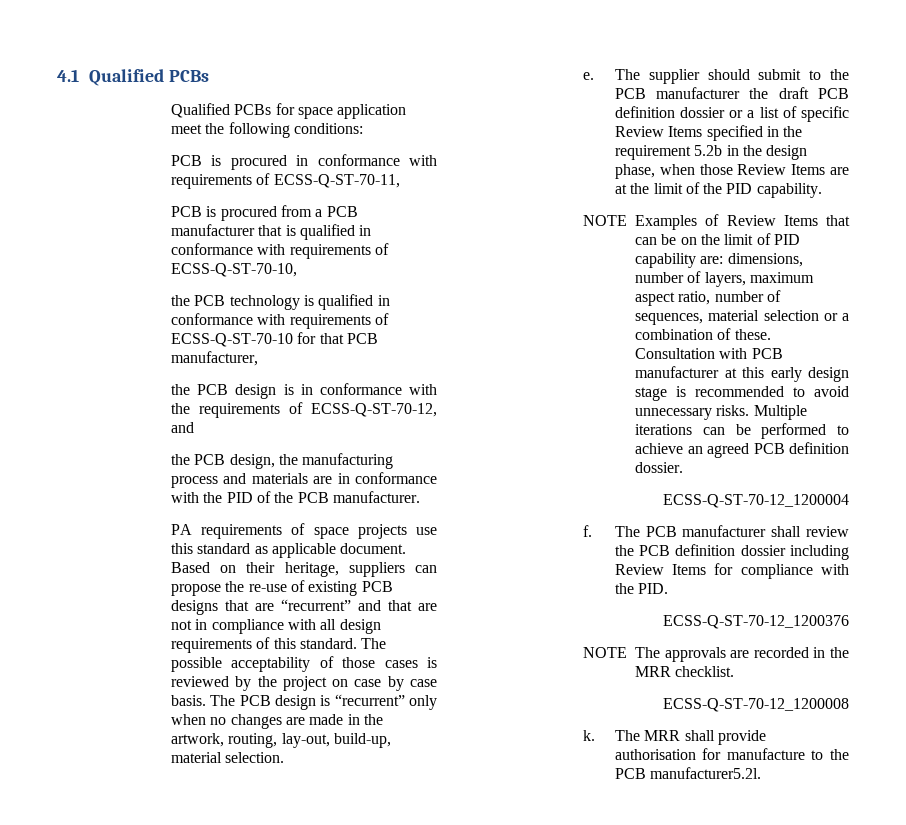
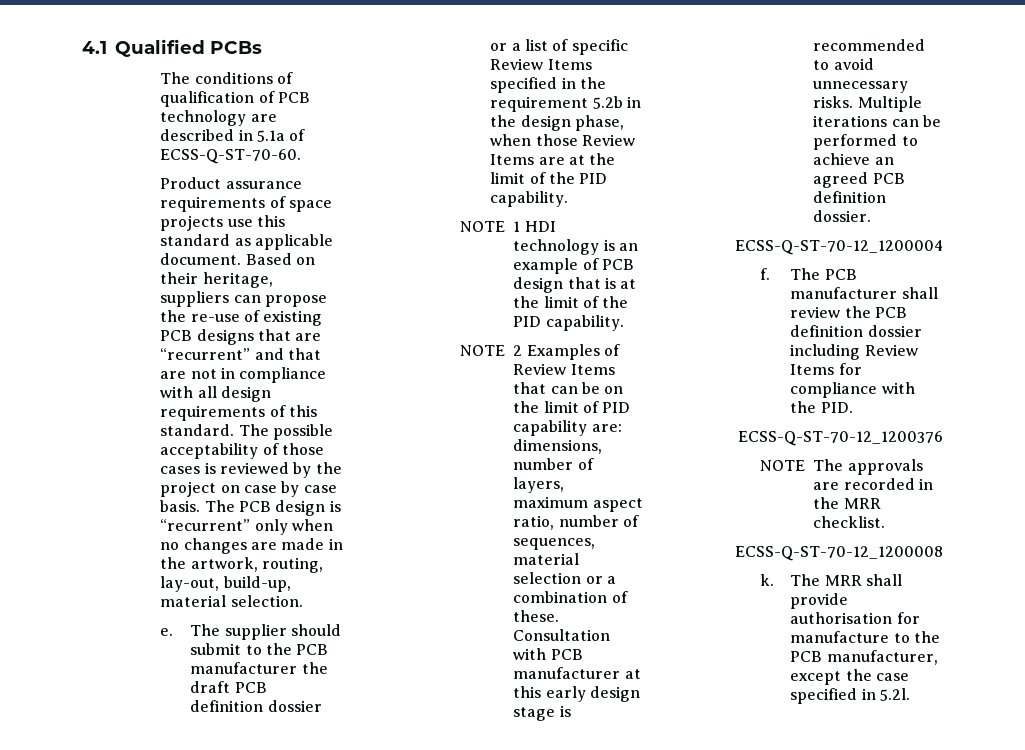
[171,103,407,119] [171,122,363,138] [171,154,437,170] [171,173,400,189] [171,205,358,221] [171,224,372,240] [171,243,389,259] [171,263,297,277] [171,294,390,310] [171,313,389,329] [171,332,378,347] [171,351,258,366] [171,383,437,399] [171,402,437,418] [171,422,194,433] [171,453,394,469] [171,472,437,488] [171,491,420,503] [171,524,192,535] Qualified PCBs for space application meet the following conditions: // PCB is procured in conformance with requirements of ECSS-Q-ST-70-11, // PCB is procured from a PCB manufacturer that is qualified in conformance with requirements of ECSS-Q-ST-70-10, // the PCB technology is qualified in conformance with requirements of ECSS-Q-ST-70-10 for that PCB manufacturer, // the PCB design is in conformance with the requirements of ECSS-Q-ST-70-12, and // the PCB design, the manufacturing process and materials are in conformance with the PID of the PCB manufacturer. // PA -> [160,72,293,84] [160,91,310,107] [160,110,277,126] [160,129,306,142] [160,149,302,164] [160,177,302,189] The conditions of qualification of PCB technology are described in 5.1a of ECSS-Q-ST-70-60. // Product assurance
(627, 220) none -> [513,221,556,232] [513,239,638,255] [513,258,634,274] [513,277,637,293] [513,296,629,308] [513,315,624,331] [460,345,523,356] 1 HDI technology is an example of PCB design that is at the limit of the PID capability. // NOTE 2
[650,767,762,779] manufacturer5.2l. -> [826,650,938,665] [790,669,910,685] [790,688,911,704] manufacturer, except the case specified in 5.2l.

